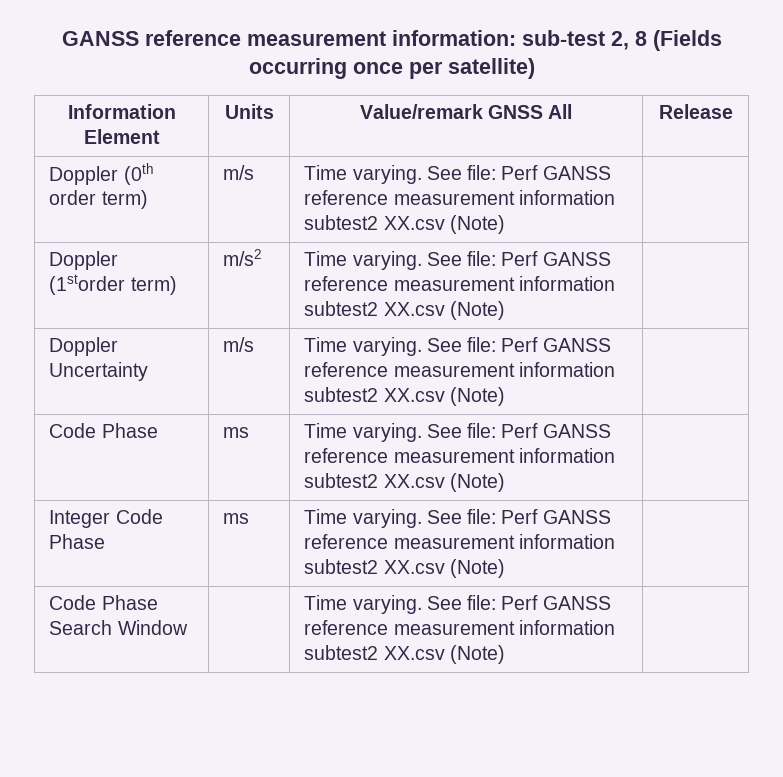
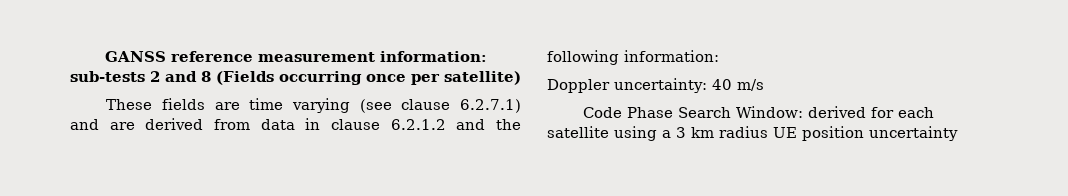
[521,30,629,50] sub-test 2, -> [70,71,197,82] sub-tests 2 and
[67,104,176,119] [83,129,160,144] [224,104,274,119] [359,104,573,119] [658,104,733,119] [49,163,154,185] [49,190,148,209] [223,165,255,180] [304,165,611,184] [304,190,615,205] [304,215,505,234] [49,251,119,270] [49,274,177,295] [223,249,263,266] [304,251,611,270] [304,276,615,291] [304,301,505,320] [49,337,119,356] [49,362,149,381] [223,337,255,352] [304,337,611,356] [304,362,615,377] [304,387,505,406] [49,423,158,438] [223,427,250,438] [304,423,611,442] [304,448,615,463] [304,473,505,492] [49,509,163,528] [49,534,106,549] [223,513,250,524] [304,509,611,528] [304,534,615,549] [304,559,505,578] [49,595,158,610] [49,620,188,635] [304,595,611,614] [304,620,615,635] [304,645,505,664] // Information Element | Units | Value/remark GNSS All | Release // Doppler (0th order term) | m/s | Time varying. See file: Perf GANSS reference measurement information subtest2 XX.csv (Note) | // Doppler (1storder term) | m/s2 | Time varying. See file: Perf GANSS reference measurement information subtest2 XX.csv (Note) | // Doppler Uncertainty | m/s | Time varying. See file: Perf GANSS reference measurement information subtest2 XX.csv (Note) | // Code Phase | ms | Time varying. See file: Perf GANSS reference measurement information subtest2 XX.csv (Note) | // Integer Code Phase | ms | Time varying. See file: Perf GANSS reference measurement information subtest2 XX.csv (Note) | // Code Phase Search Window | | Time varying. See file: Perf GANSS reference measurement information subtest2 XX.csv (Note) | -> [106,98,521,113] [70,118,521,130] [547,50,719,65] [547,78,764,93] [583,106,935,118] [547,126,958,141] // These fields are time varying (see clause 6.2.7.1) and are derived from data in clause 6.2.1.2 and the following information: // Doppler uncertainty: 40 m/s // Code Phase Search Window: derived for each satellite using a 3 km radius UE position uncertainty

